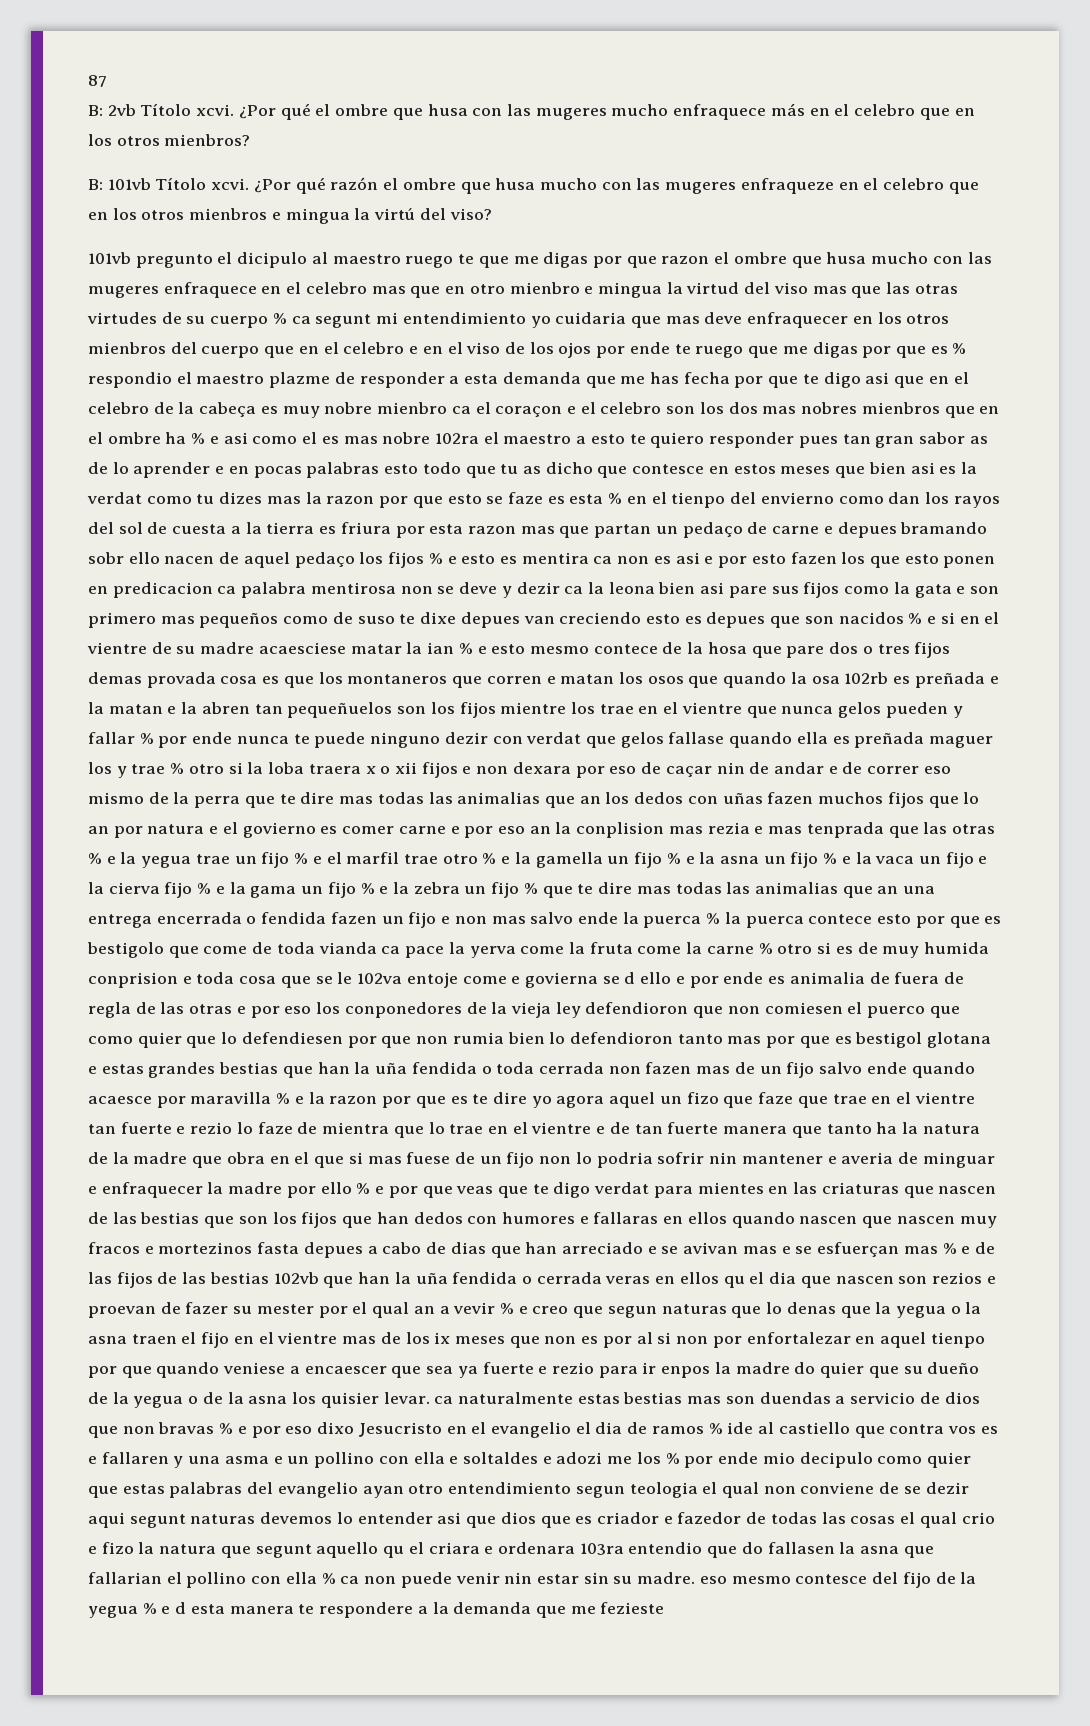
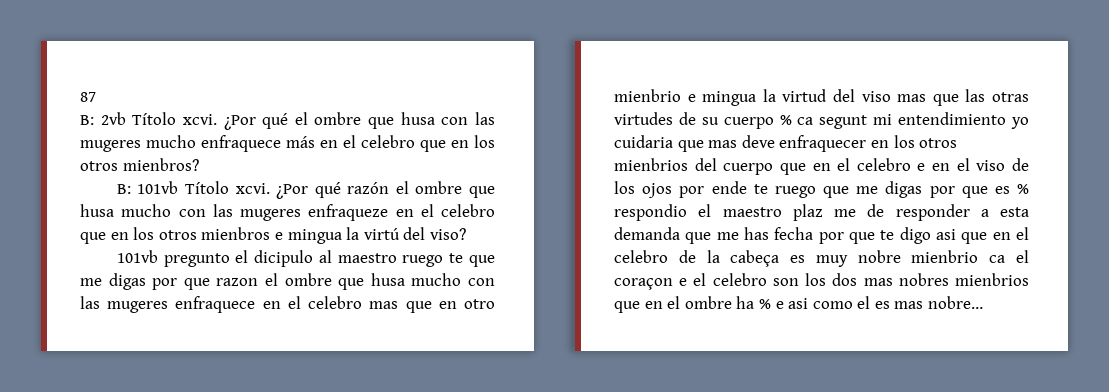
[509,282,580,294] mienbro -> [614,89,681,102] mienbrio
[88,342,166,354] mienbros -> [614,158,688,171] mienbrios
[269,372,331,388] plazme -> [792,204,856,221] plaz me
[377,402,448,414] mienbro -> [911,250,979,263] mienbrio
[861,402,940,414] mienbros -> [955,273,1029,286] mienbrios
[382,432,988,448] [88,462,977,478] [87,492,1000,508] [88,522,988,538] [88,552,996,568] [88,582,999,598] [88,612,1000,628] [87,642,951,658] [88,672,999,688] [88,702,963,718] [88,732,994,748] [88,762,951,778] [88,792,980,808] [88,822,995,838] [88,852,988,868] [88,882,936,898] [88,912,1002,928] [87,942,989,958] [88,972,964,988] [88,1002,960,1018] [88,1032,992,1048] [88,1062,975,1078] [88,1092,975,1108] [88,1122,980,1138] [88,1152,995,1168] [88,1182,997,1198] [88,1212,997,1228] [88,1242,995,1258] [88,1272,996,1288] [88,1302,982,1318] [88,1332,985,1348] [88,1362,980,1378] [88,1392,980,1408] [88,1422,998,1438] [88,1452,971,1468] [88,1482,969,1498] [88,1512,995,1528] [88,1542,934,1558] [88,1572,977,1588] [88,1602,665,1618] nobre 102ra el maestro a esto te quiero responder pues tan gran sabor as de lo aprender e en pocas palabras esto todo que tu as dicho que contesce en estos meses que bien asi es la verdat como tu dizes mas la razon por que esto se faze es esta % en el tienpo del envierno como dan los rayos del sol de cuesta a la tierra es friura por esta razon mas que partan un pedaço de carne e depues bramando sobr ello nacen de aquel pedaço los fijos % e esto es mentira ca non es asi e por esto fazen los que esto ponen en predicacion ca palabra mentirosa non se deve y dezir ca la leona bien asi pare sus fijos como la gata e son primero mas pequeños como de suso te dixe depues van creciendo esto es depues que son nacidos % e si en el vientre de su madre acaesciese matar la ian % e esto mesmo contece de la hosa que pare dos o tres fijos demas provada cosa es que los montaneros que corren e matan los osos que quando la osa 102rb es preñada e la matan e la abren tan pequeñuelos son los fijos mientre los trae en el vientre que nunca gelos pueden y fallar % por ende nunca te puede ninguno dezir con verdat que gelos fallase quando ella es preñada maguer los y trae % otro si la loba traera x o xii fijos e non dexara por eso de caçar nin de andar e de correr eso mismo de la perra que te dire mas todas las animalias que an los dedos con uñas fazen muchos fijos que lo an por natura e el govierno es comer carne e por eso an la conplision mas rezia e mas tenprada que las otras % e la yegua trae un fijo % e el marfil trae otro % e la gamella un fijo % e la asna un fijo % e la vaca un fijo e la cierva fijo % e la gama un fijo % e la zebra un fijo % que te dire mas todas las animalias que an una entrega encerrada o fendida fazen un fijo e non mas salvo ende la puerca % la puerca contece esto por que es bestigolo que come de toda vianda ca pace la yerva come la fruta come la carne % otro si es de muy humida conprision e toda cosa que se le 102va entoje come e govierna se d ello e por ende es animalia de fuera de regla de las otras e por eso los conponedores de la vieja ley defendioron que non comiesen el puerco que como quier que lo defendiesen por que non rumia bien lo defendioron tanto mas por que es bestigol glotana e estas grandes bestias que han la uña fendida o toda cerrada non fazen mas de un fijo salvo ende quando acaesce por maravilla % e la razon por que es te dire yo agora aquel un fizo que faze que trae en el vientre tan fuerte e rezio lo faze de mientra que lo trae en el vientre e de tan fuerte manera que tanto ha la natura de la madre que obra en el que si mas fuese de un fijo non lo podria sofrir nin mantener e averia de minguar e enfraquecer la madre por ello % e por que veas que te digo verdat para mientes en las criaturas que nascen de las bestias que son los fijos que han dedos con humores e fallaras en ellos quando nascen que nascen muy fracos e mortezinos fasta depues a cabo de dias que han arreciado e se avivan mas e se esfuerçan mas % e de las fijos de las bestias 102vb que han la uña fendida o cerrada veras en ellos qu el dia que nascen son rezios e proevan de fazer su mester por el qual an a vevir % e creo que segun naturas que lo denas que la yegua o la asna traen el fijo en el vientre mas de los ix meses que non es por al si non por enfortalezar en aquel tienpo por que quando veniese a encaescer que sea ya fuerte e rezio para ir enpos la madre do quier que su dueño de la yegua o de la asna los quisier levar. ca naturalmente estas bestias mas son duendas a servicio de dios que non bravas % e por eso dixo Jesucristo en el evangelio el dia de ramos % ide al castiello que contra vos es e fallaren y una asma e un pollino con ella e soltaldes e adozi me los % por ende mio decipulo como quier que estas palabras del evangelio ayan otro entendimiento segun teologia el qual non conviene de se dezir aqui segunt naturas devemos lo entender asi que dios que es criador e fazedor de todas las cosas el qual crio e fizo la natura que segunt aquello qu el criara e ordenara 103ra entendio que do fallasen la asna que fallarian el pollino con ella % ca non puede venir nin estar sin su madre. eso mesmo contesce del fijo de la yegua % e d esta manera te respondere a la demanda que me fezieste -> [928,296,984,309] nobre…

